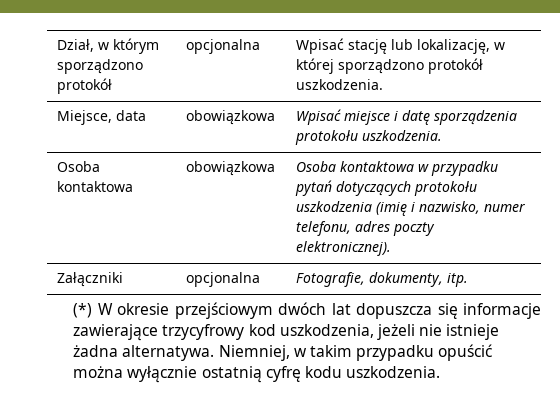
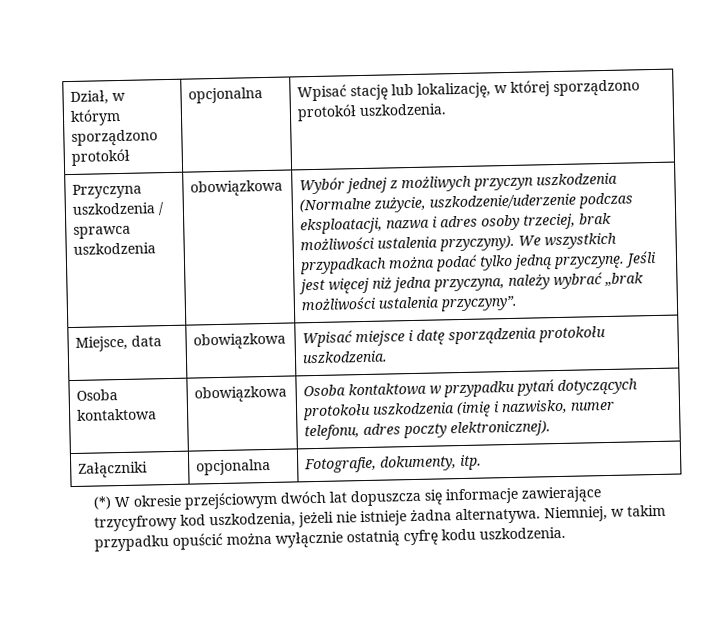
(384, 84) none -> [71,183,142,199] [71,202,165,216] [72,225,131,239] [72,242,156,255] [189,179,283,197] [298,172,618,195] [298,192,633,213] [299,212,612,235] [299,232,617,252] [298,250,657,275] [298,272,644,295] [300,295,518,312] // Przyczyna uszkodzenia / sprawca uszkodzenia | obowiązkowa | Wybór jednej z możliwych przyczyn uszkodzenia (Normalne zużycie, uszkodzenie/uderzenie podczas eksploatacji, nazwa i adres osoby trzeciej, brak możliwości ustalenia przyczyny). We wszystkich przypadkach można podać tylko jedną przyczynę. Jeśli jest więcej niż jedna przyczyna, należy wybrać „brak możliwości ustalenia przyczyny”.

